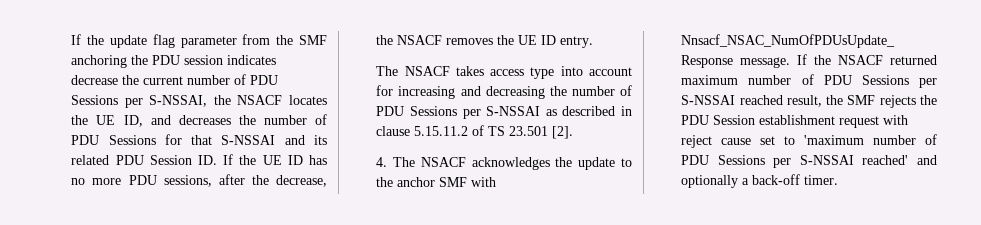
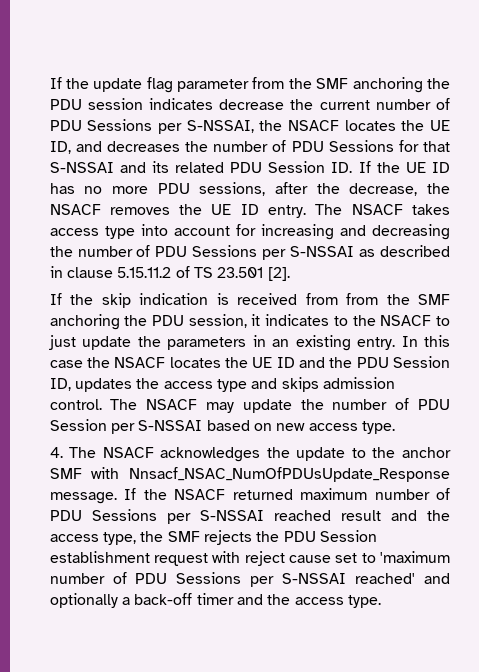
(594, 42) // -> (307, 211) none
(574, 132) none -> [49,293,450,308] [49,314,450,330] [48,335,450,351] [49,356,450,368] [49,377,395,392] [49,398,450,413] [49,419,395,434] // If the skip indication is received from from the SMF anchoring the PDU session, it indicates to the NSACF to just update the parameters in an existing entry. In this case the NSACF locates the UE ID and the PDU Session ID, updates the access type and skips admission control. The NSACF may update the number of PDU Session per S-NSSAI based on new access type.
[786,95,822,107] result, -> [340,510,451,521] [49,532,136,545] result and the access type,
[804,175,839,185] timer. -> [196,593,381,608] timer and the access type.

